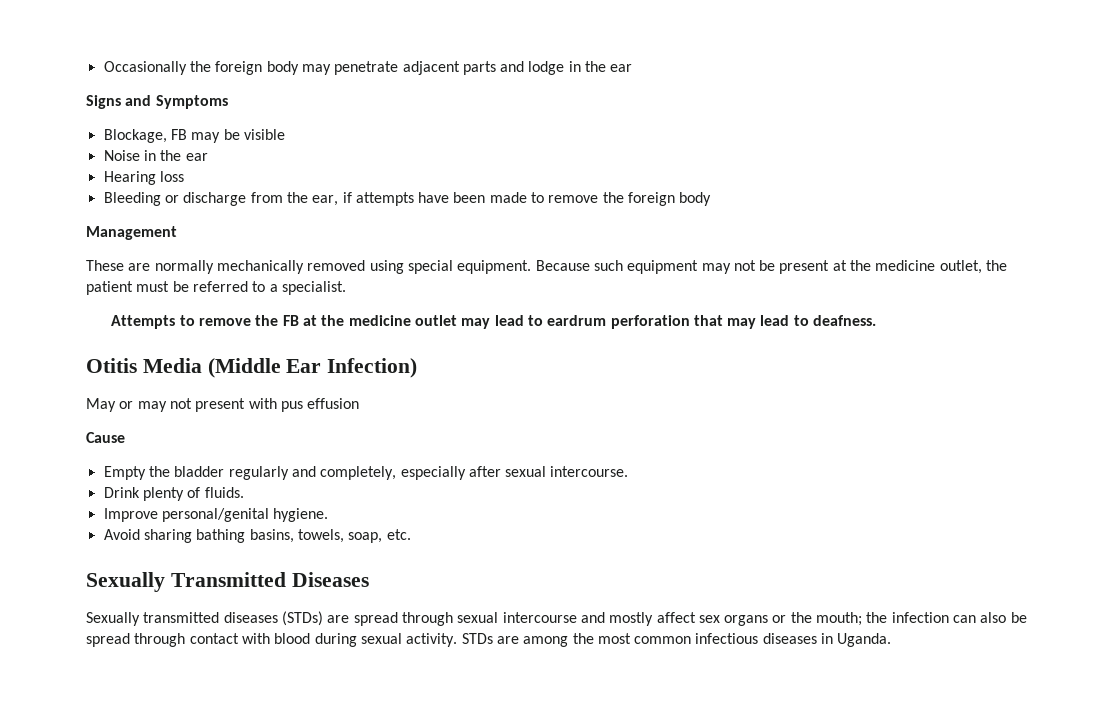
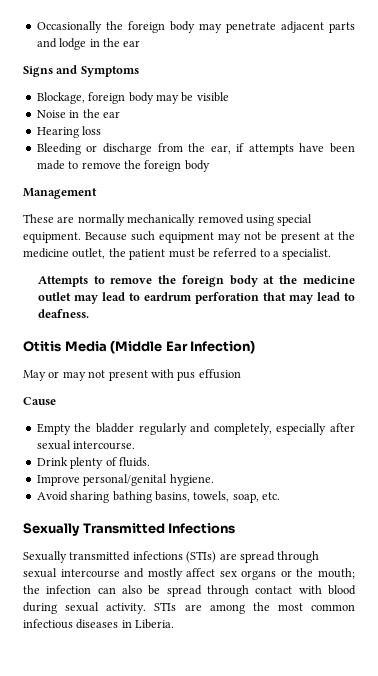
[170,129,187,140] FB -> [88,92,154,104] foreign body
[282,315,299,326] FB -> [181,275,258,287] foreign body
[291,572,369,587] Diseases -> [168,523,236,534] Infections
[223,611,323,626] diseases (STDs) -> [132,551,217,563] infections (STIs)
[461,633,493,644] STDs -> [154,602,177,611] STIs
[837,633,892,647] Uganda. -> [135,619,175,629] Liberia.

